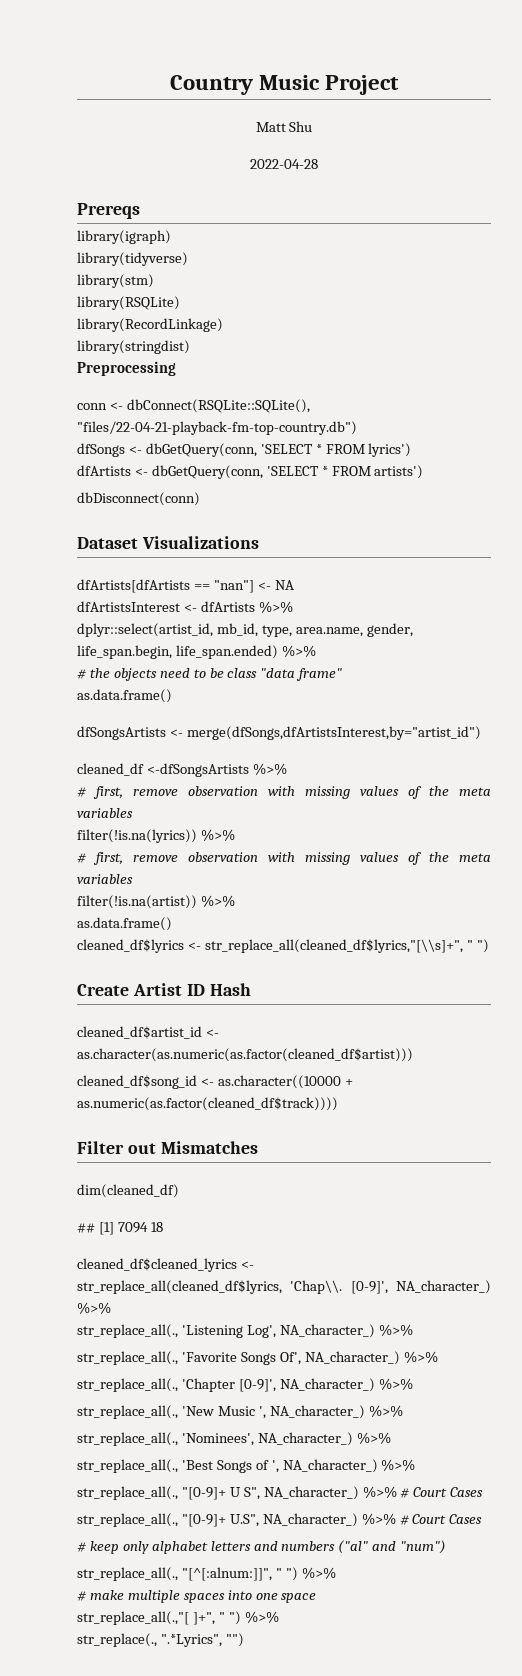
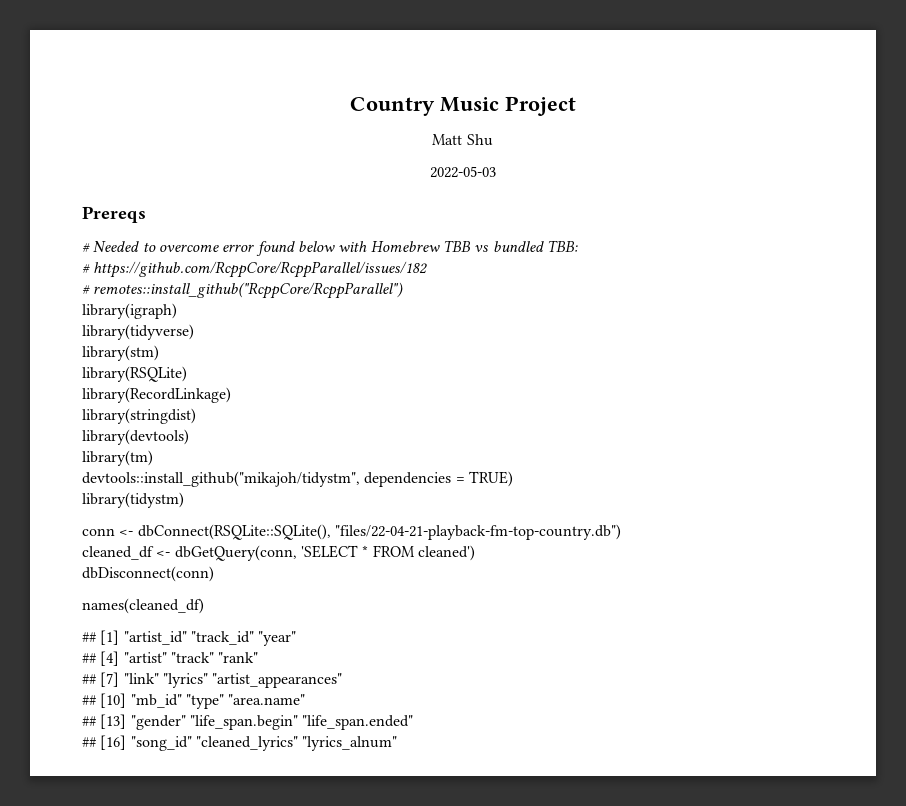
[250,159,318,169] 2022-04-28 -> [429,166,496,178] 2022-05-03
(140, 211) none -> [82,240,578,256] [82,261,429,278] [82,282,404,299] // # Needed to overcome error found below with Homebrew TBB vs bundled TBB: // # https://github.com/RcppCore/RcppParallel/issues/182 // # remotes::install_github("RcppCore/RcppParallel")
[77,361,176,376] Preprocessing -> [82,429,189,445] [82,450,153,466] [82,471,513,487] [82,492,184,508] library(devtools) // library(tm) // devtools::install_github("mikajoh/tidystm", dependencies = TRUE) // library(tidystm)
[77,443,412,457] [77,465,424,479] [77,492,200,506] [77,536,259,549] [77,579,294,593] [77,601,293,613] [77,623,413,637] [77,645,316,659] [77,668,343,681] [77,689,172,703] [77,726,481,740] [77,763,287,777] [77,786,491,799] [77,808,133,818] [77,829,235,843] [77,852,491,865] [77,874,133,884] [77,895,235,909] [77,917,172,931] [77,939,489,953] [77,983,251,996] [77,1026,219,1039] [77,1048,413,1062] [77,1075,353,1089] [77,1097,338,1111] [77,1141,258,1154] [77,1184,179,1198] [77,1222,163,1235] [77,1258,254,1272] [77,1280,491,1294] [77,1302,111,1314] [77,1324,413,1338] [77,1351,438,1365] [77,1378,413,1392] [77,1405,403,1419] [77,1432,391,1446] [77,1459,416,1473] [77,1486,484,1500] [77,1513,483,1527] [77,1540,447,1554] [77,1567,336,1581] [77,1590,317,1603] [77,1611,279,1625] [77,1633,244,1647] dfSongs <- dbGetQuery(conn, 'SELECT * FROM lyrics') // dfArtists <- dbGetQuery(conn, 'SELECT * FROM artists') // dbDisconnect(conn) // Dataset Visualizations // dfArtists[dfArtists == "nan"] <- NA // dfArtistsInterest <- dfArtists %>% // dplyr::select(artist_id, mb_id, type, area.name, gender, life_span.begin, life_span.ended) %>% // # the objects need to be class "data frame" // as.data.frame() // dfSongsArtists <- merge(dfSongs,dfArtistsInterest,by="artist_id") // cleaned_df <-dfSongsArtists %>% // # first, remove observation with missing values of the meta variables // filter(!is.na(lyrics)) %>% // # first, remove observation with missing values of the meta variables // filter(!is.na(artist)) %>% // as.data.frame() // cleaned_df$lyrics <- str_replace_all(cleaned_df$lyrics,"[\\s]+", " ") // Create Artist ID Hash // cleaned_df$artist_id <- as.character(as.numeric(as.factor(cleaned_df$artist))) // cleaned_df$song_id <- as.character((10000 + as.numeric(as.factor(cleaned_df$track)))) // Filter out Mismatches // dim(cleaned_df) // ## [1] 7094 18 // cleaned_df$cleaned_lyrics <- // str_replace_all(cleaned_df$lyrics, 'Chap\\. [0-9]', NA_character_) %>% // str_replace_all(., 'Listening Log', NA_character_) %>% // str_replace_all(., 'Favorite Songs Of', NA_character_) %>% // str_replace_all(., 'Chapter [0-9]', NA_character_) %>% // str_replace_all(., 'New Music ', NA_character_) %>% // str_replace_all(., 'Nominees', NA_character_) %>% // str_replace_all(., 'Best Songs of ', NA_character_) %>% // str_replace_all(., "[0-9]+ U S", NA_character_) %>% # Court Cases // str_replace_all(., "[0-9]+ U.S", NA_character_) %>% # Court Cases // # keep only alphabet letters and numbers ("al" and "num") // str_replace_all(., "[^[:alnum:]]", " ") %>% // # make multiple spaces into one space // str_replace_all(.,"[ ]+", " ") %>% // str_replace(., ".*Lyrics", "") -> [82,545,475,561] [82,566,214,582] [82,598,204,614] [82,630,297,646] [82,651,259,666] [82,672,343,688] [82,693,306,709] [82,714,414,730] [82,735,398,751] cleaned_df <- dbGetQuery(conn, 'SELECT * FROM cleaned') // dbDisconnect(conn) // names(cleaned_df) // ## [1] "artist_id" "track_id" "year" // ## [4] "artist" "track" "rank" // ## [7] "link" "lyrics" "artist_appearances" // ## [10] "mb_id" "type" "area.name" // ## [13] "gender" "life_span.begin" "life_span.ended" // ## [16] "song_id" "cleaned_lyrics" "lyrics_alnum"

